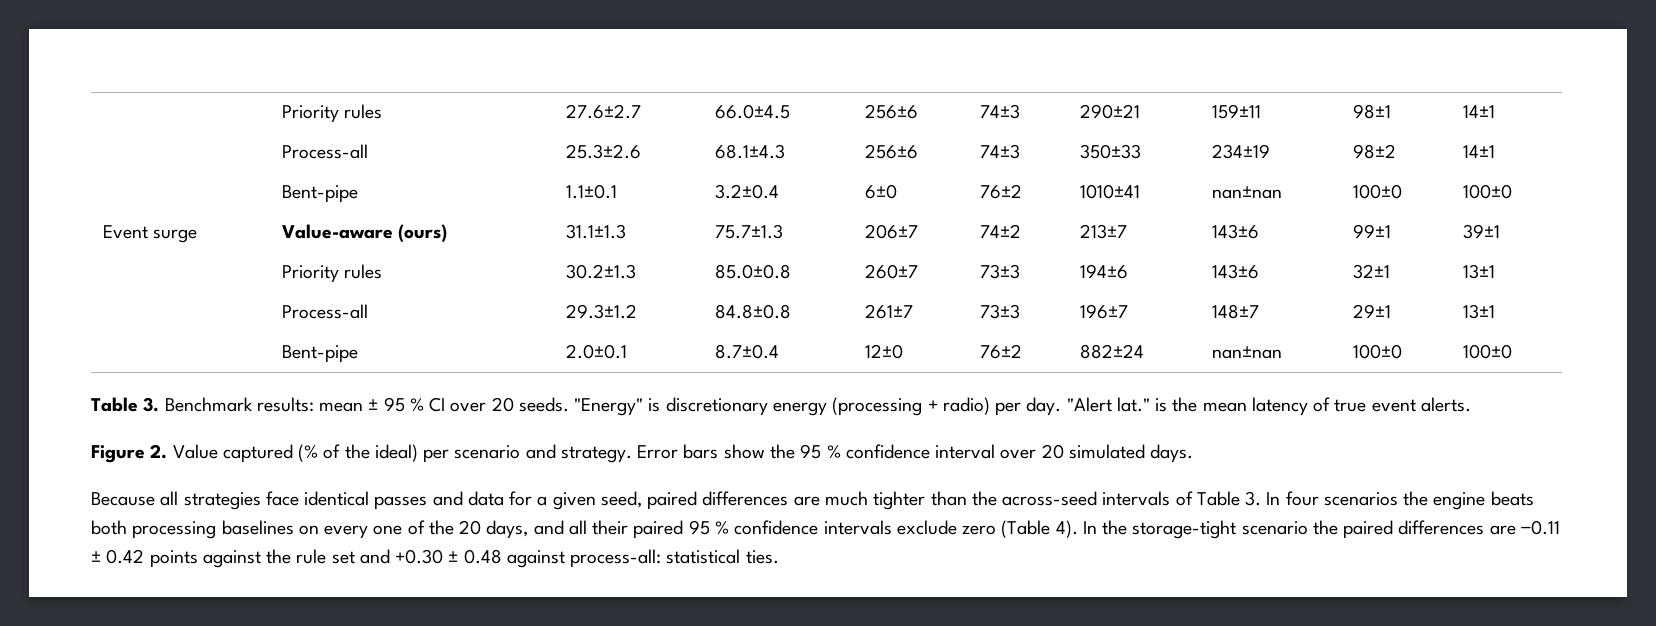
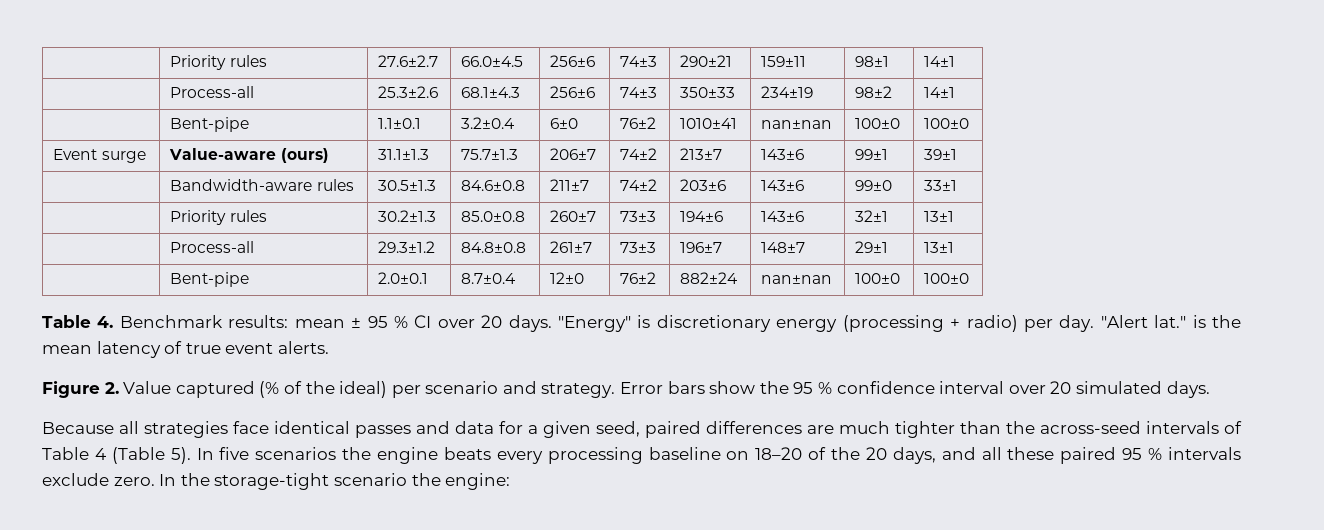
(1501, 231) none -> [170,179,354,191] [378,180,437,191] [461,180,526,191] [550,179,590,191] [620,179,658,191] [680,179,727,191] [761,180,805,191] [855,180,893,191] [924,180,958,191] // | Bandwidth-aware rules | 30.5±1.3 | 84.6±0.8 | 211±7 | 74±2 | 203±6 | 143±6 | 99±0 | 33±1
[143,397,160,412] 3. -> [97,316,114,328] 4.
[518,397,569,412] seeds. -> [508,315,552,332] days.
[1245,491,1534,510] [91,520,403,539] 3. In four scenarios the engine beats both processing baselines on every one -> [94,447,803,464] 4 (Table 5). In five scenarios the engine beats every processing baseline on 18–20
[592,520,629,535] their -> [1007,447,1055,460] these
[734,520,819,535] confidence -> (1163, 454) none
[962,520,1078,538] zero (Table 4). -> [113,477,155,486] zero.
[1343,520,1560,539] [91,549,779,568] paired differences are −0.11 ± 0.42 points against the rule set and +0.30 ± 0.48 against process-all: statistical ties. -> [445,473,511,490] engine:

